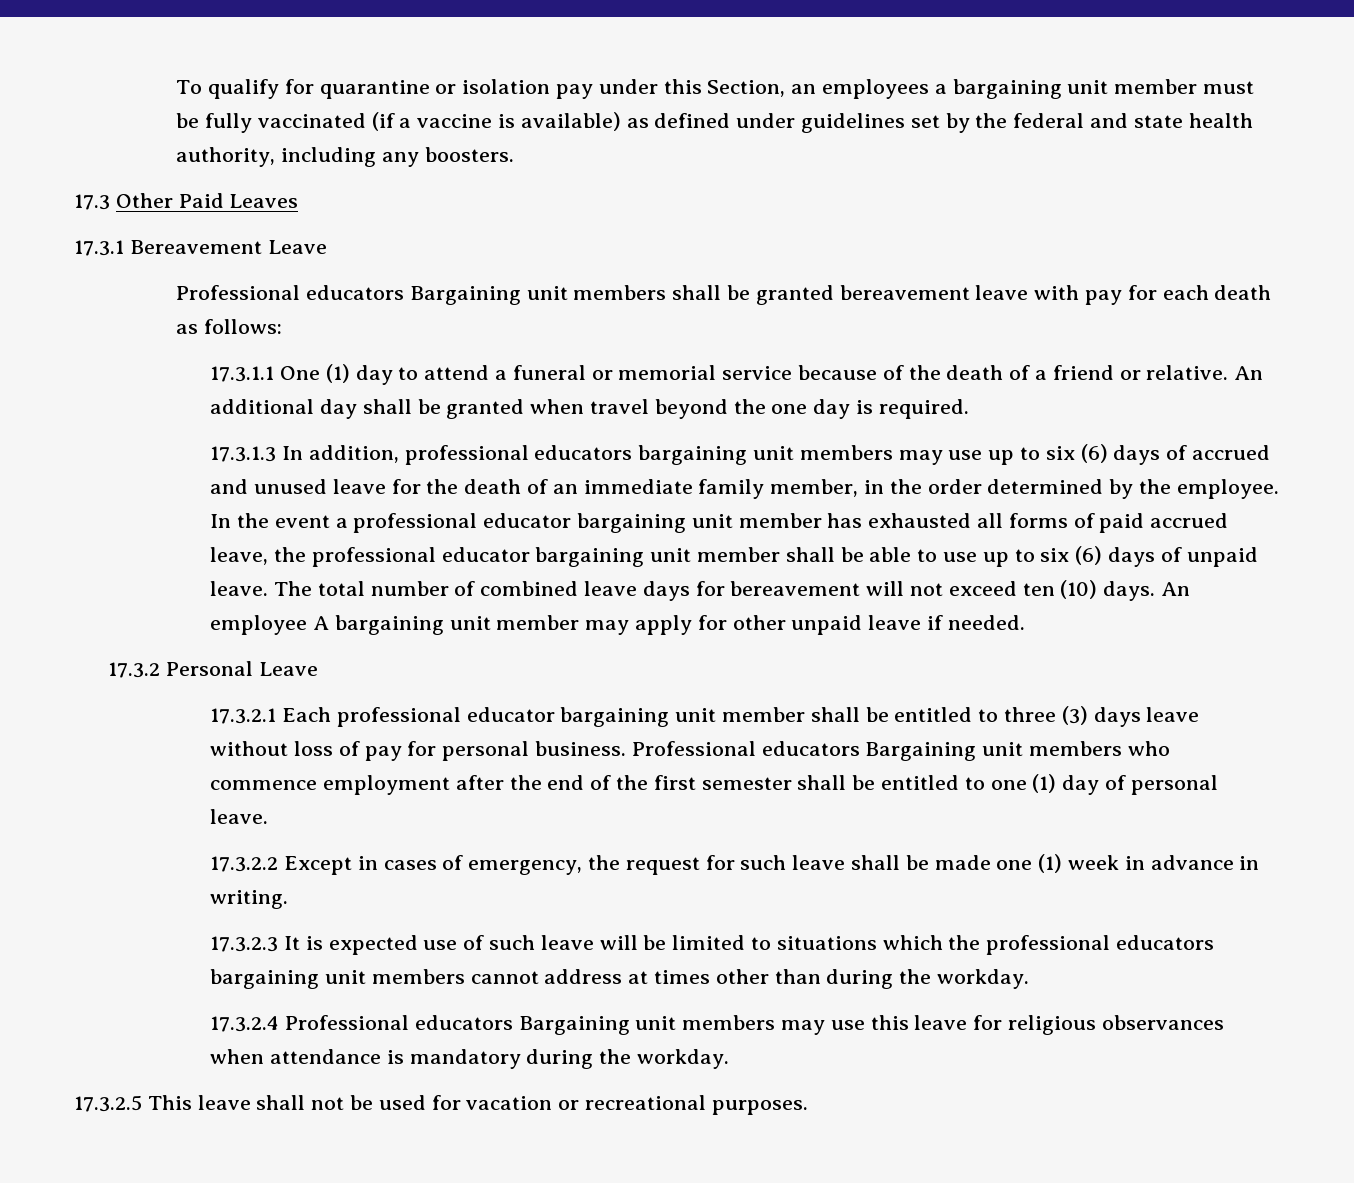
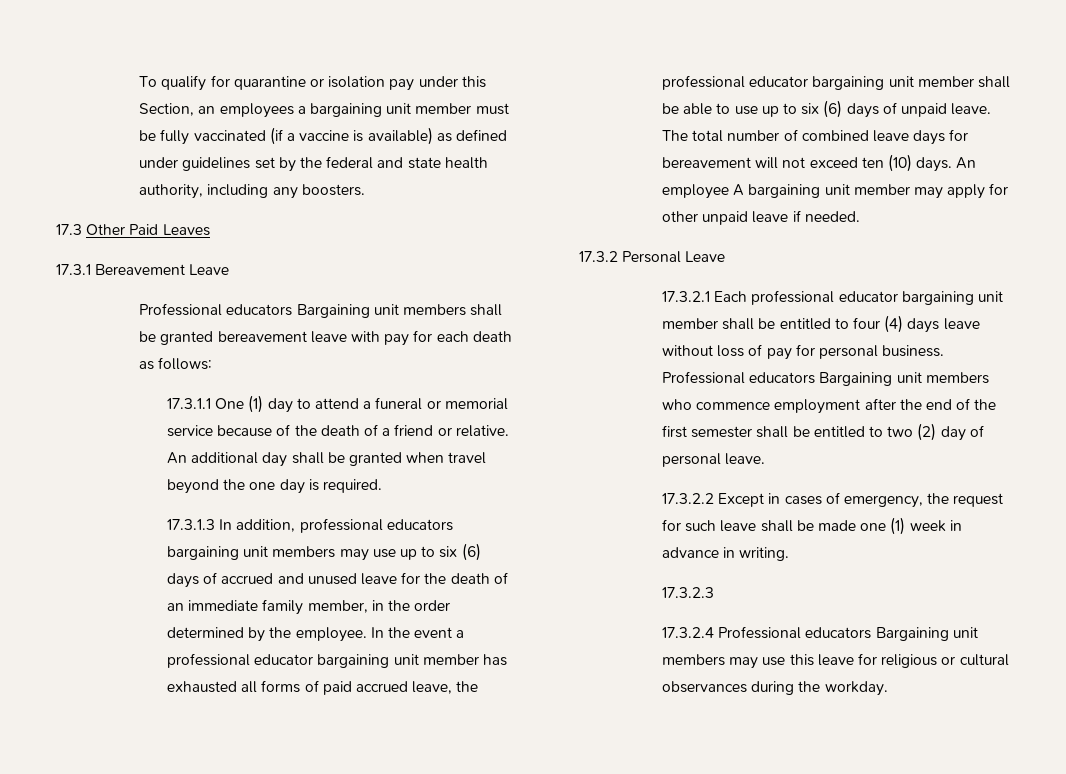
[1004,706,1088,725] three (3) -> [852,315,904,333] four (4)
[990,774,1057,793] one (1) -> [887,423,937,441] two (2)
[283,935,1215,955] [210,969,1030,989] It is expected use of such leave will be limited to situations which the professional educators bargaining unit members cannot address at times other than during the workday. -> (715, 592) none
[1101,1015,1224,1030] [210,1049,730,1069] [74,1095,808,1115] observances when attendance is mandatory during the workday. // 17.3.2.5 This leave shall not be used for vacation or recreational purposes. -> [941,654,1009,666] [662,681,888,696] or cultural observances during the workday.

